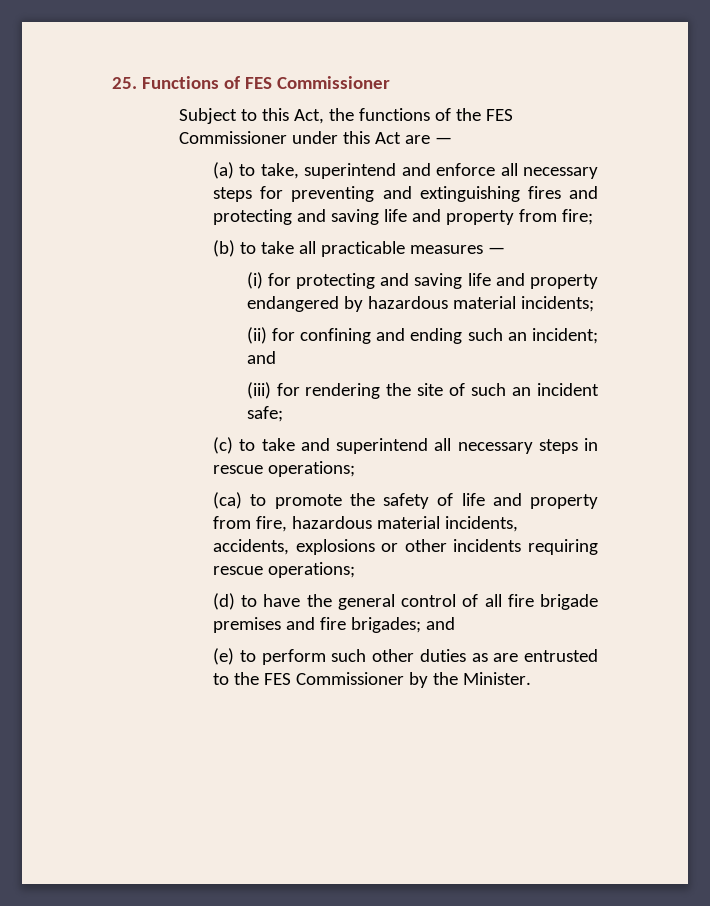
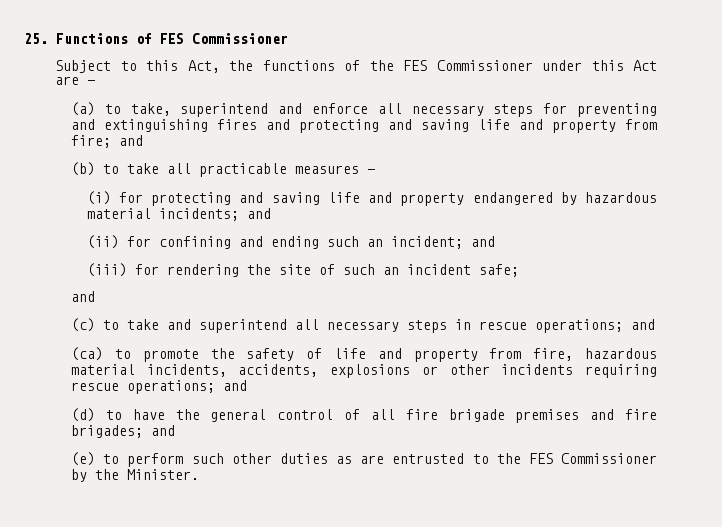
(593, 217) none -> [119,135,144,146] and
(594, 304) none -> [246,208,271,219] and
(283, 414) none -> [71,291,96,302] // and
(355, 469) none -> [631,319,656,330] and
(355, 570) none -> [223,380,248,391] and

